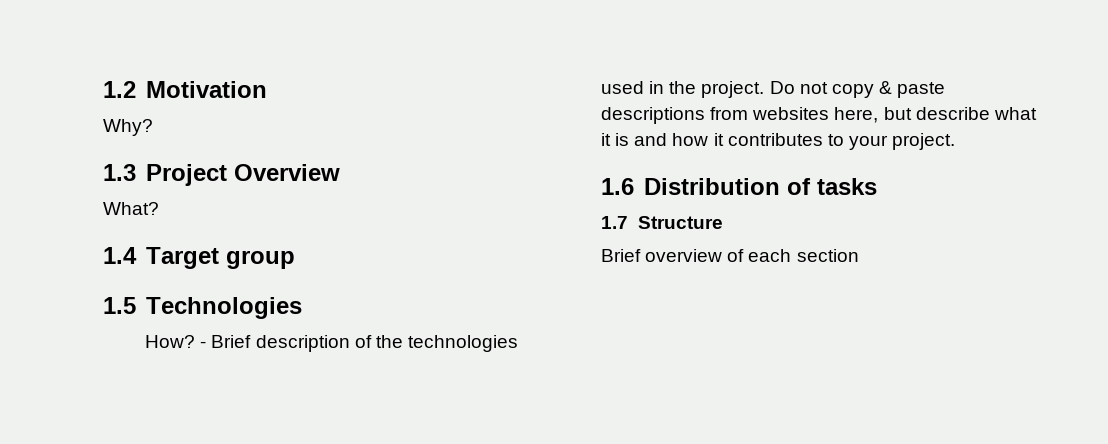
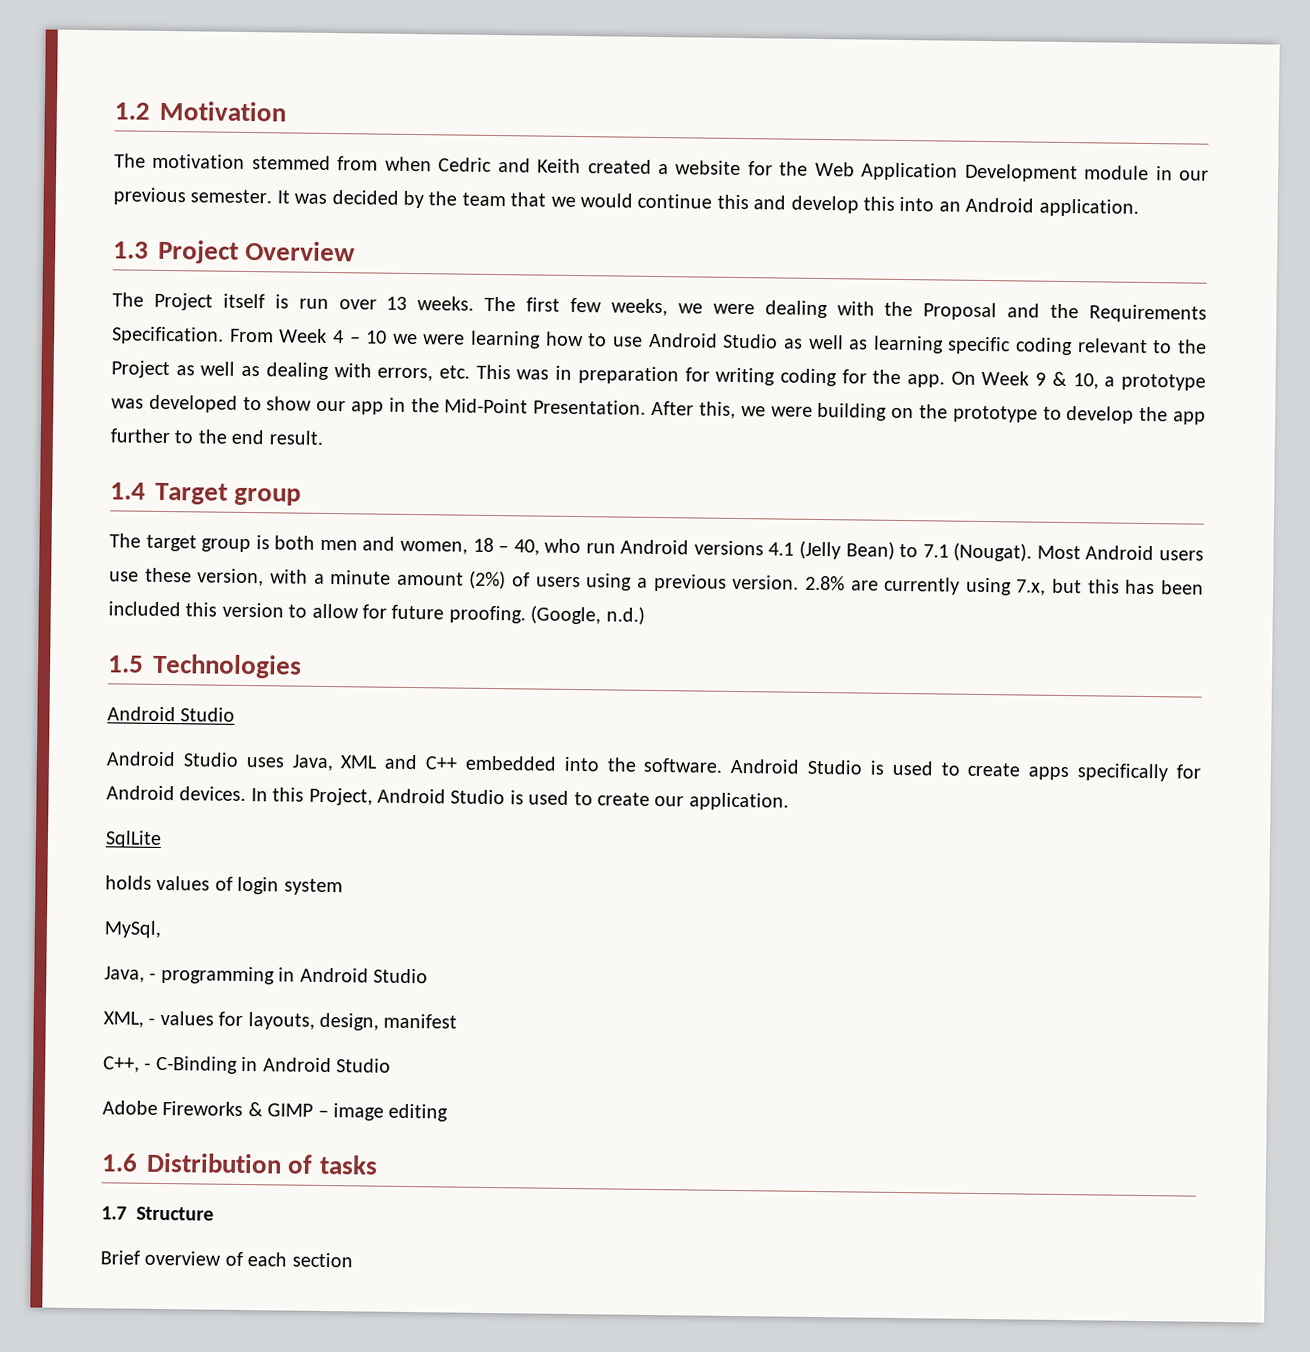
[103,119,153,136] [103,164,340,186] [103,202,159,215] [103,247,295,269] [103,297,302,319] [145,335,518,352] [601,81,946,98] [601,107,1037,124] [601,133,956,150] Why? // 1.3 Project Overview // What? // 1.4 Target group // 1.5 Technologies // How? - Brief description of the technologies used in the project. Do not copy & paste descriptions from websites here, but describe what it is and how it contributes to your project. -> [114,153,1209,183] [113,187,1139,217] [113,239,357,264] [112,292,1207,323] [112,326,1207,356] [111,360,1207,391] [111,394,1207,425] [110,428,323,445] [110,482,302,506] [109,533,1205,562] [109,567,1204,596] [108,601,645,625] [108,653,302,679] [107,706,236,722] [106,751,1202,782] [106,785,789,811] [105,830,162,848] [105,875,343,896] [104,920,161,938] [104,965,428,985] [103,1010,458,1031] [103,1055,391,1074] [102,1100,449,1122] The motivation stemmed from when Cedric and Keith created a website for the Web Application Development module in our previous semester. It was decided by the team that we would continue this and develop this into an Android application. // 1.3 Project Overview // The Project itself is run over 13 weeks. The first few weeks, we were dealing with the Proposal and the Requirements Specification. From Week 4 – 10 we were learning how to use Android Studio as well as learning specific coding relevant to the Project as well as dealing with errors, etc. This was in preparation for writing coding for the app. On Week 9 & 10, a prototype was developed to show our app in the Mid-Point Presentation. After this, we were building on the prototype to develop the app further to the end result. // 1.4 Target group // The target group is both men and women, 18 – 40, who run Android versions 4.1 (Jelly Bean) to 7.1 (Nougat). Most Android users use these version, with a minute amount (2%) of users using a previous version. 2.8% are currently using 7.x, but this has been included this version to allow for future proofing. (Google, n.d.) // 1.5 Technologies // Android Studio // Android Studio uses Java, XML and C++ embedded into the software. Android Studio is used to create apps specifically for Android devices. In this Project, Android Studio is used to create our application. // SqlLite // holds values of login system // MySql, // Java, - programming in Android Studio // XML, - values for layouts, design, manifest // C++, - C-Binding in Android Studio // Adobe Fireworks & GIMP – image editing

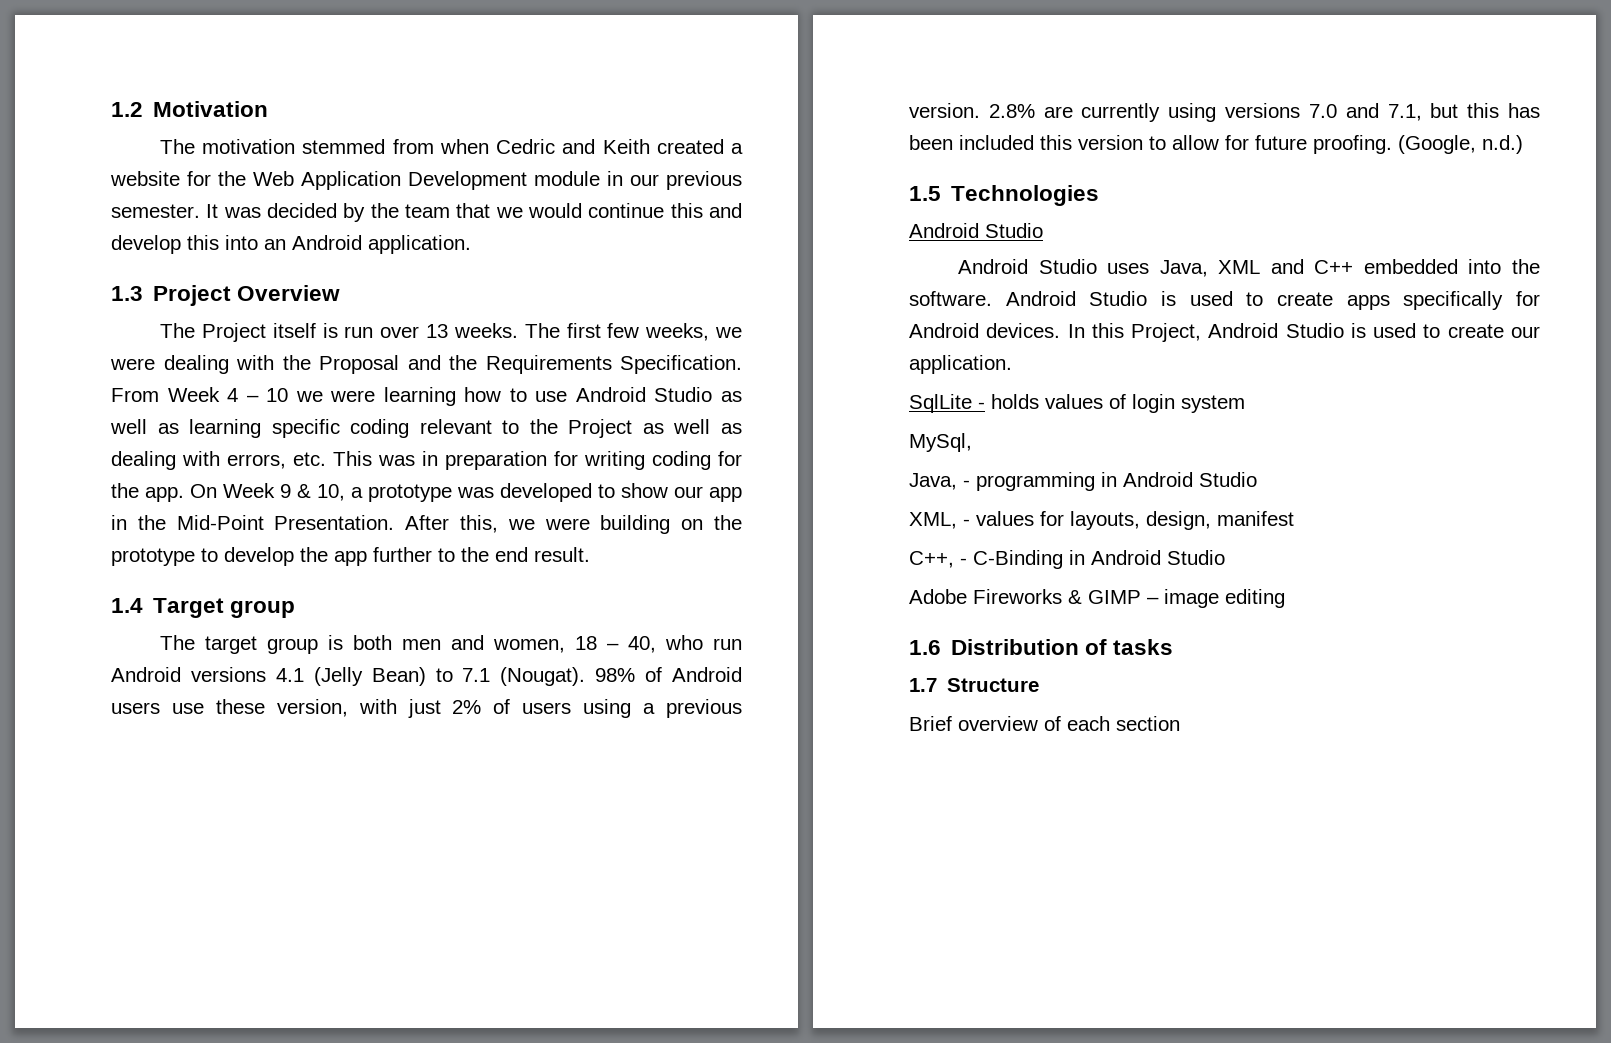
[1036,545,1081,560] Most -> [595,667,663,682] 98% of
[313,570,507,590] a minute amount (2%) -> [407,699,482,718] just 2%
[1016,579,1047,596] 7.x, -> [1225,103,1422,121] versions 7.0 and 7.1,
(162, 839) // -> [978,402,985,409] -

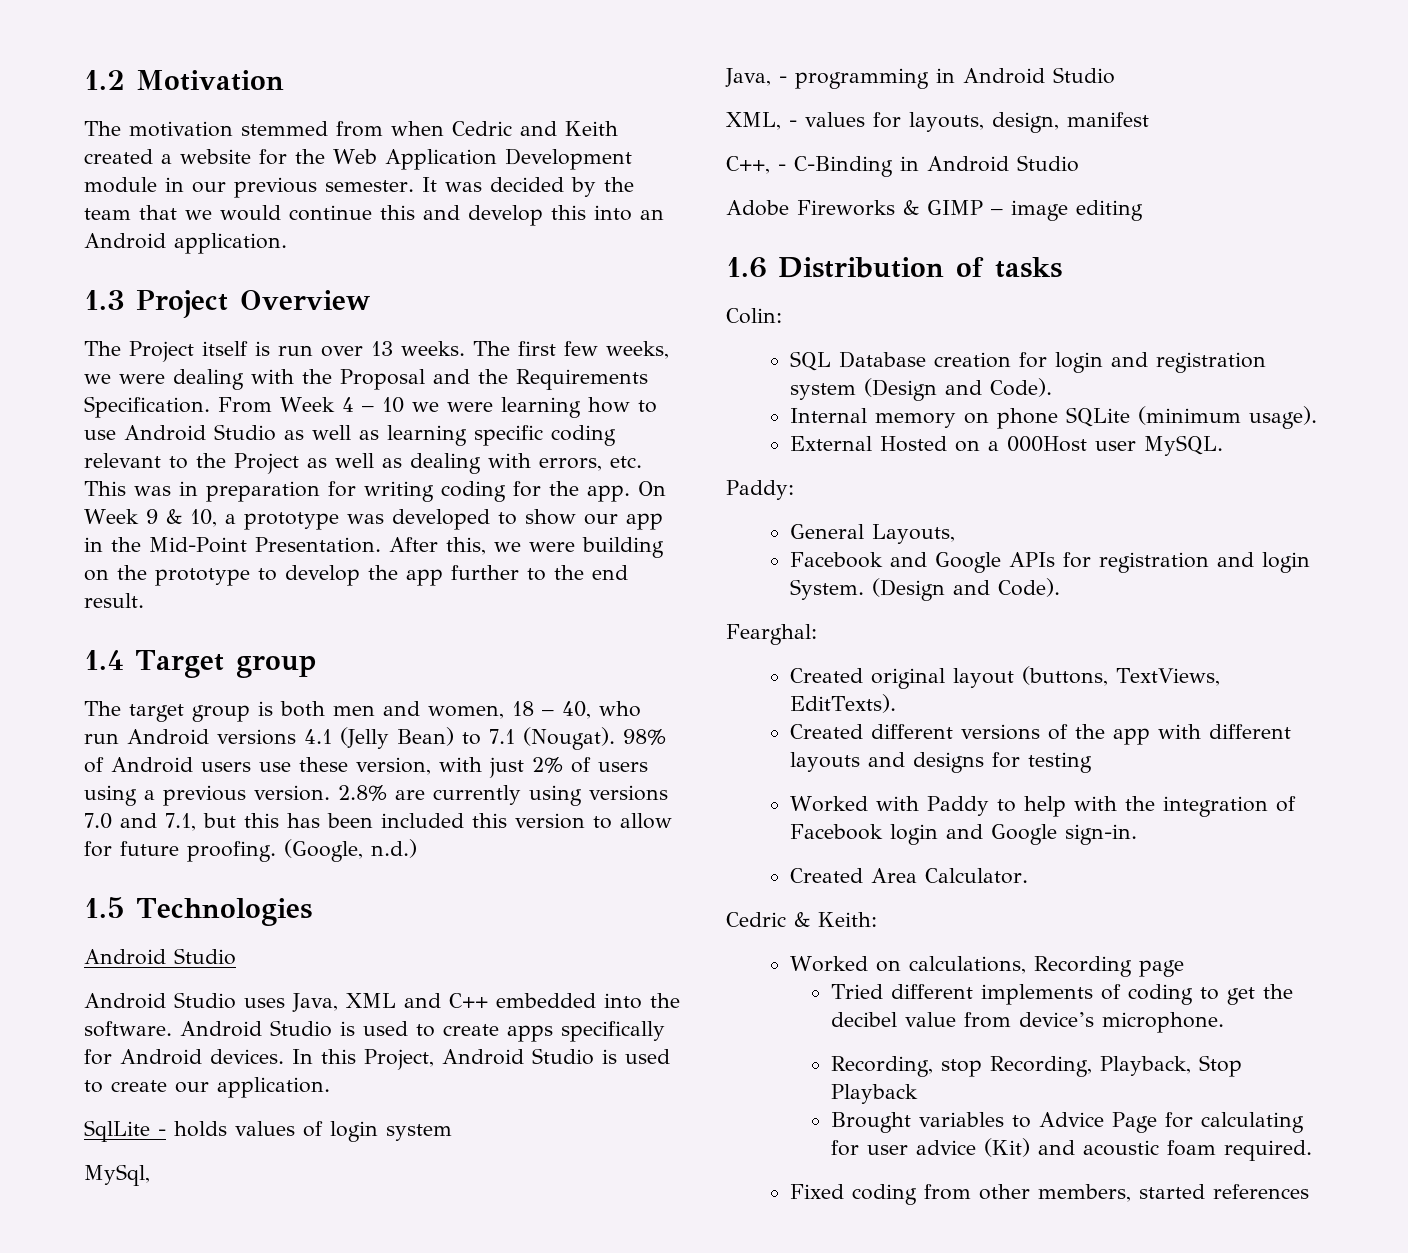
[909,678,1040,692] [909,716,1180,731] 1.7 Structure // Brief overview of each section -> [726,308,782,324] [790,351,1267,373] [790,378,1053,401] [790,406,1318,429] [790,435,1224,456] [726,480,794,500] [790,524,956,544] [790,552,1311,573] [790,578,1061,601] [726,624,817,645] [790,666,1221,689] [790,694,897,713] [790,724,1292,745] [790,752,1093,773] [790,796,1297,817] [790,824,1138,845] [790,868,1029,884] [726,912,877,927] [790,956,1185,977] [831,984,1294,1005] [831,1012,1225,1033] [831,1055,1243,1077] [831,1084,919,1104] [831,1112,1305,1133] [831,1138,1313,1161] [790,1184,1310,1205] Colin: // SQL Database creation for login and registration system (Design and Code). // Internal memory on phone SQLite (minimum usage). // External Hosted on a 000Host user MySQL. // Paddy: // General Layouts, // Facebook and Google APIs for registration and login System. (Design and Code). // Fearghal: // Created original layout (buttons, TextViews, EditTexts). // Created different versions of the app with different layouts and designs for testing // Worked with Paddy to help with the integration of Facebook login and Google sign-in. // Created Area Calculator. // Cedric & Keith: // Worked on calculations, Recording page // Tried different implements of coding to get the decibel value from device’s microphone. // Recording, stop Recording, Playback, Stop Playback // Brought variables to Advice Page for calculating for user advice (Kit) and acoustic foam required. // Fixed coding from other members, started references

